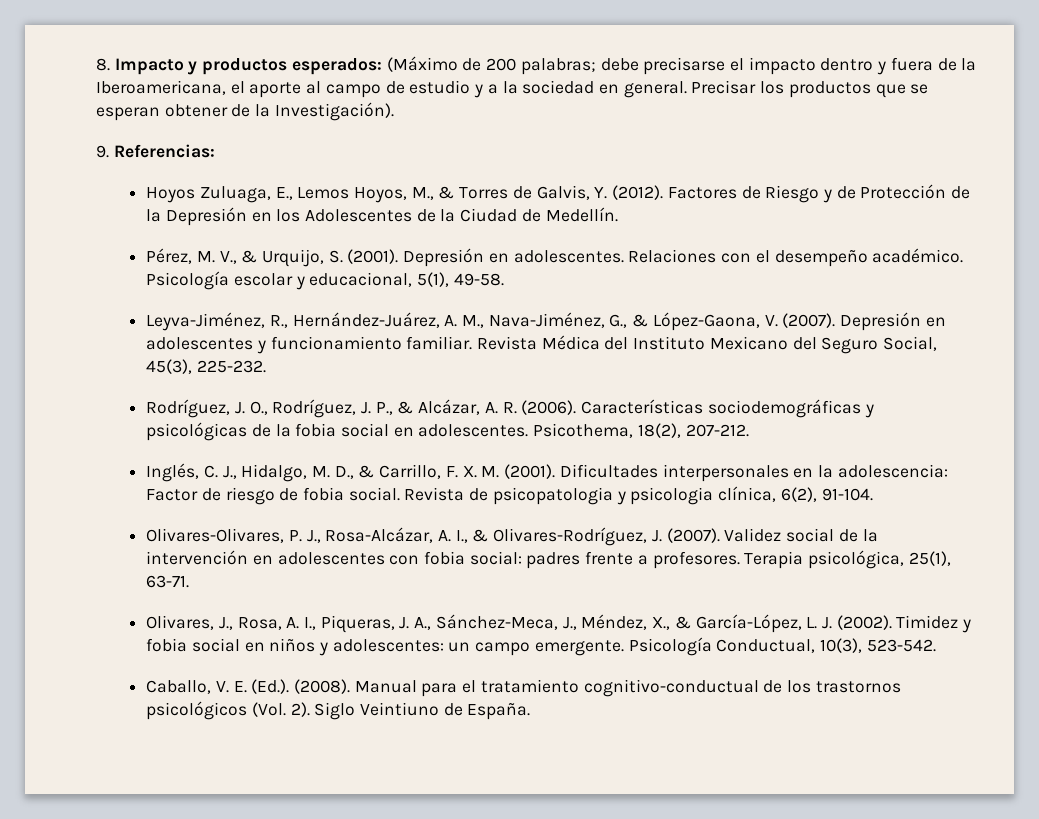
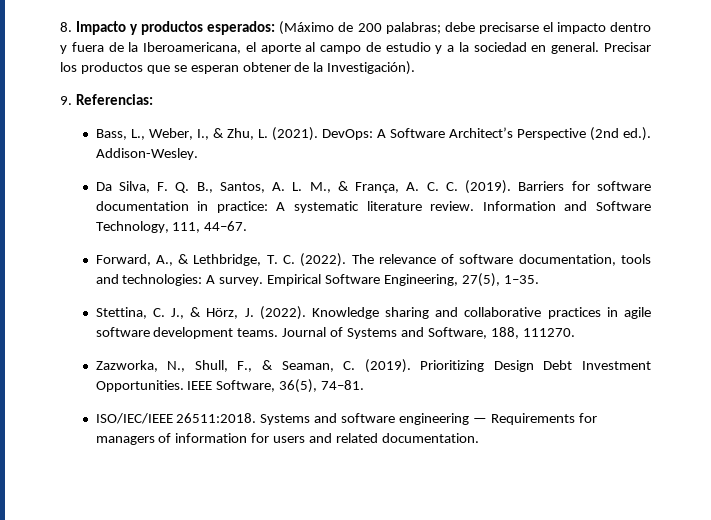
[146,184,971,203] [146,207,618,226] [146,248,964,267] [146,271,504,290] [146,312,946,331] [146,335,938,354] [146,359,266,374] [146,399,874,418] [146,422,749,441] [146,463,948,482] [146,486,873,505] [146,527,878,546] [146,550,951,569] [146,575,190,588] [146,614,972,633] [146,637,936,656] [146,679,901,697] [146,701,531,720] Hoyos Zuluaga, E., Lemos Hoyos, M., & Torres de Galvis, Y. (2012). Factores de Riesgo y de Protección de la Depresión en los Adolescentes de la Ciudad de Medellín. // Pérez, M. V., & Urquijo, S. (2001). Depresión en adolescentes. Relaciones con el desempeño académico. Psicología escolar y educacional, 5(1), 49-58. // Leyva-Jiménez, R., Hernández-Juárez, A. M., Nava-Jiménez, G., & López-Gaona, V. (2007). Depresión en adolescentes y funcionamiento familiar. Revista Médica del Instituto Mexicano del Seguro Social, 45(3), 225-232. // Rodríguez, J. O., Rodríguez, J. P., & Alcázar, A. R. (2006). Características sociodemográficas y psicológicas de la fobia social en adolescentes. Psicothema, 18(2), 207-212. // Inglés, C. J., Hidalgo, M. D., & Carrillo, F. X. M. (2001). Dificultades interpersonales en la adolescencia: Factor de riesgo de fobia social. Revista de psicopatologia y psicologia clínica, 6(2), 91-104. // Olivares-Olivares, P. J., Rosa-Alcázar, A. I., & Olivares-Rodríguez, J. (2007). Validez social de la intervención en adolescentes con fobia social: padres frente a profesores. Terapia psicológica, 25(1), 63-71. // Olivares, J., Rosa, A. I., Piqueras, J. A., Sánchez-Meca, J., Méndez, X., & García-López, L. J. (2002). Timidez y fobia social en niños y adolescentes: un campo emergente. Psicología Conductual, 10(3), 523-542. // Caballo, V. E. (Ed.). (2008). Manual para el tratamiento cognitivo-conductual de los trastornos psicológicos (Vol. 2). Siglo Veintiuno de España. -> [95,127,652,141] [95,148,198,160] [95,180,651,194] [95,201,652,213] [95,221,248,233] [95,253,651,267] [95,273,539,287] [95,306,651,320] [95,327,575,339] [95,359,652,373] [95,379,365,393] [95,413,597,425] [95,433,479,445] Bass, L., Weber, I., & Zhu, L. (2021). DevOps: A Software Architect’s Perspective (2nd ed.). Addison-Wesley. // Da Silva, F. Q. B., Santos, A. L. M., & França, A. C. C. (2019). Barriers for software documentation in practice: A systematic literature review. Information and Software Technology, 111, 44–67. // Forward, A., & Lethbridge, T. C. (2022). The relevance of software documentation, tools and technologies: A survey. Empirical Software Engineering, 27(5), 1–35. // Stettina, C. J., & Hörz, J. (2022). Knowledge sharing and collaborative practices in agile software development teams. Journal of Systems and Software, 188, 111270. // Zazworka, N., Shull, F., & Seaman, C. (2019). Prioritizing Design Debt Investment Opportunities. IEEE Software, 36(5), 74–81. // ISO/IEC/IEEE 26511:2018. Systems and software engineering — Requirements for managers of information for users and related documentation.

